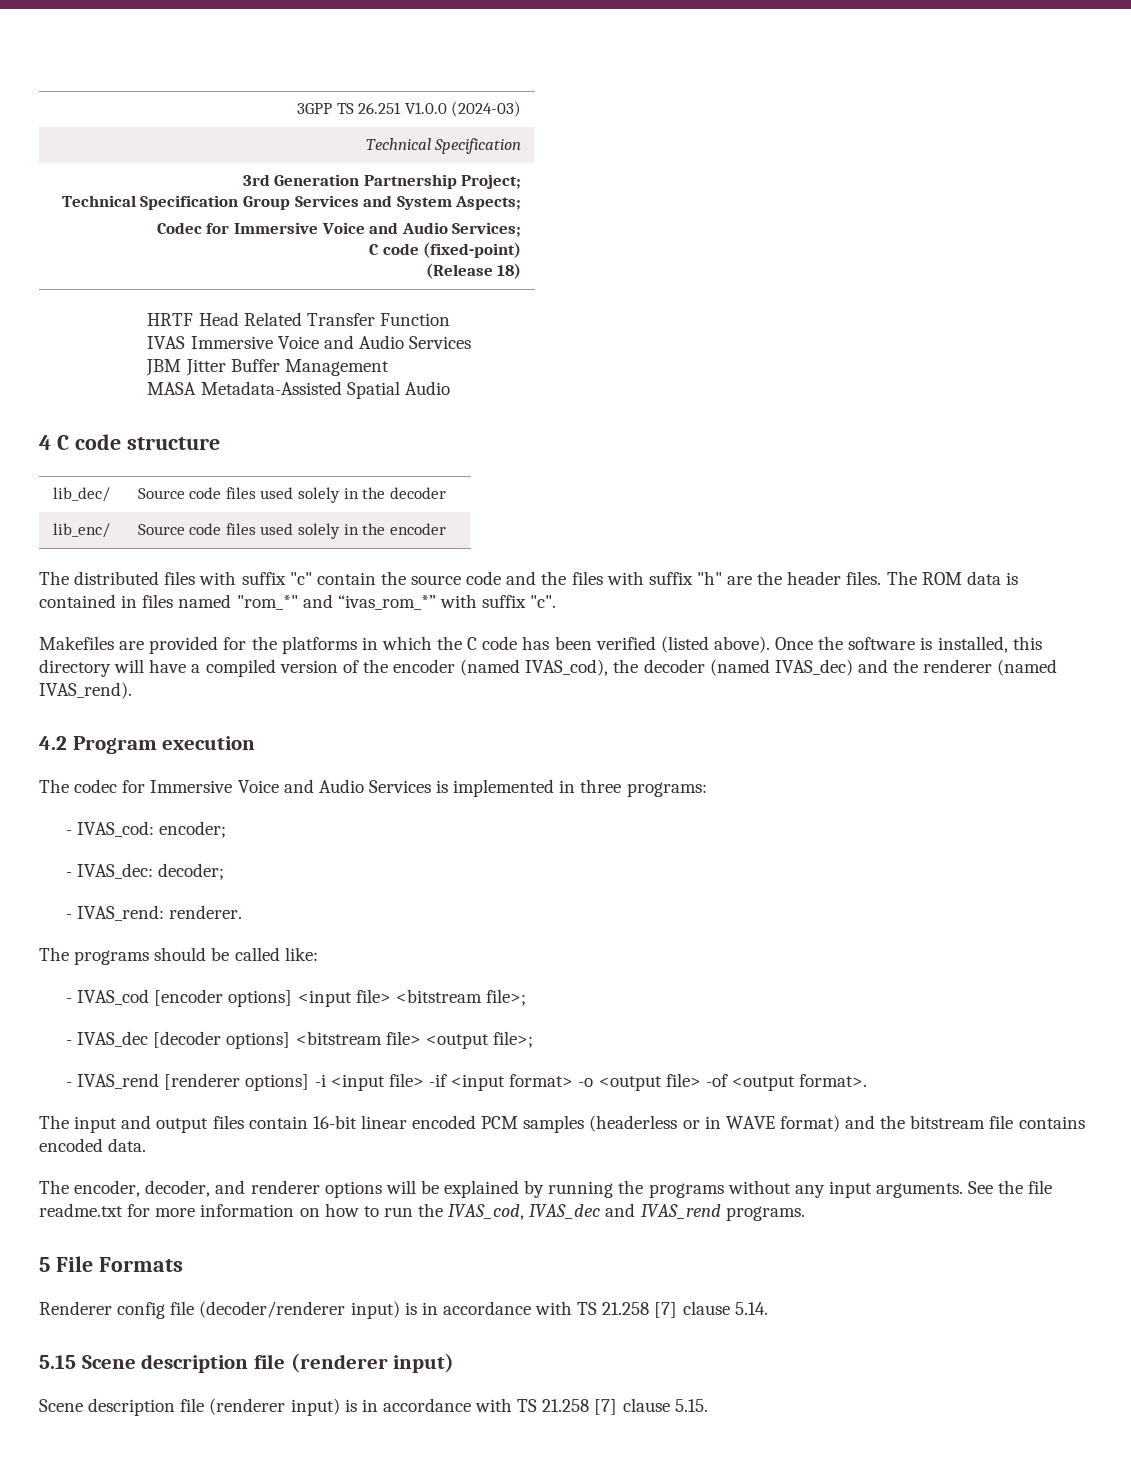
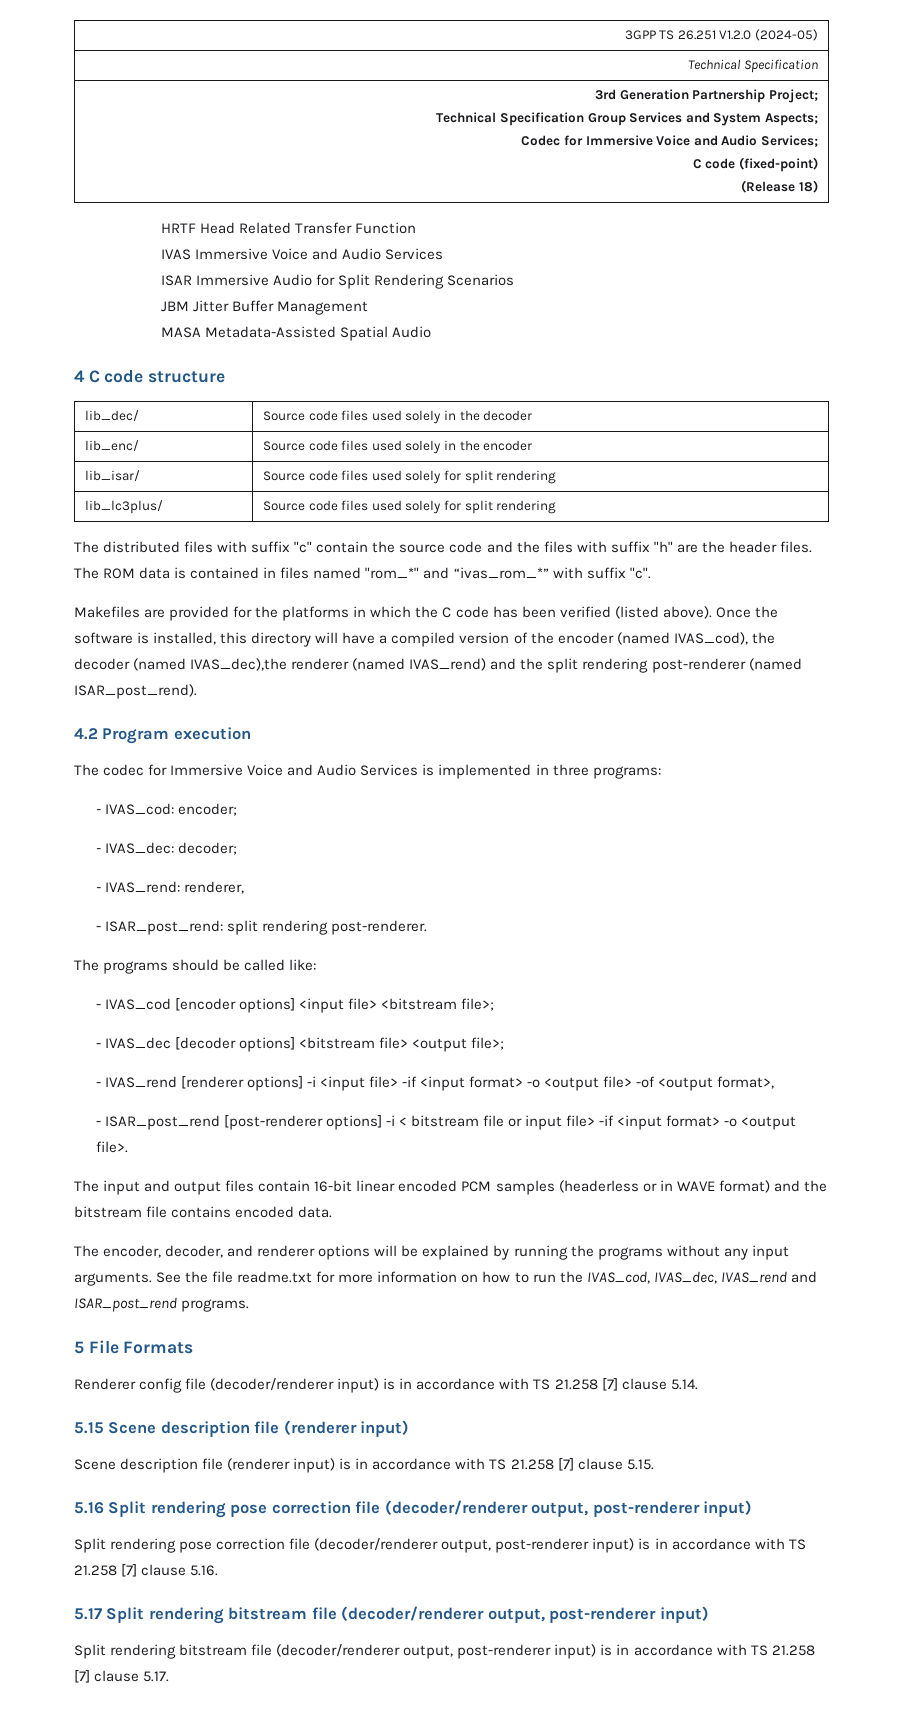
[404,101,522,117] V1.0.0 (2024-03) -> [719,29,819,41] V1.2.0 (2024-05)
(472, 342) none -> [160,274,515,289] // ISAR Immersive Audio for Split Rendering Scenarios
(446, 529) none -> [84,470,140,481] [262,470,557,484] [84,500,163,514] [262,500,557,514] // lib_isar/ | Source code files used solely for split rendering // lib_lc3plus/ | Source code files used solely for split rendering
[774,659,1058,676] [39,682,132,699] IVAS_dec) and the renderer (named IVAS_rend). -> [190,658,802,673] [74,684,197,699] IVAS_dec),the renderer (named IVAS_rend) and the split rendering post-renderer (named ISAR_post_rend).
[169,905,243,919] renderer. -> [183,881,244,894] [95,920,427,935] renderer, // - ISAR_post_rend: split rendering post-renderer.
[799,1074,868,1087] format>. -> [717,1076,775,1089] [95,1115,797,1130] [95,1141,128,1153] format>, // - ISAR_post_rend [post-renderer options] -i < bitstream file or input file> -if <input format> -o <output file>.
[529,1203,721,1219] IVAS_dec and IVAS_rend -> [653,1271,817,1284] [74,1297,177,1312] IVAS_dec, IVAS_rend and ISAR_post_rend
(708, 1405) none -> [74,1500,753,1518] [74,1538,806,1553] [74,1564,219,1577] [74,1606,709,1624] [74,1644,815,1659] [74,1670,170,1683] // 5.16 Split rendering pose correction file (decoder/renderer output, post-renderer input) // Split rendering pose correction file (decoder/renderer output, post-renderer input) is in accordance with TS 21.258 [7] clause 5.16. // 5.17 Split rendering bitstream file (decoder/renderer output, post-renderer input) // Split rendering bitstream file (decoder/renderer output, post-renderer input) is in accordance with TS 21.258 [7] clause 5.17.

